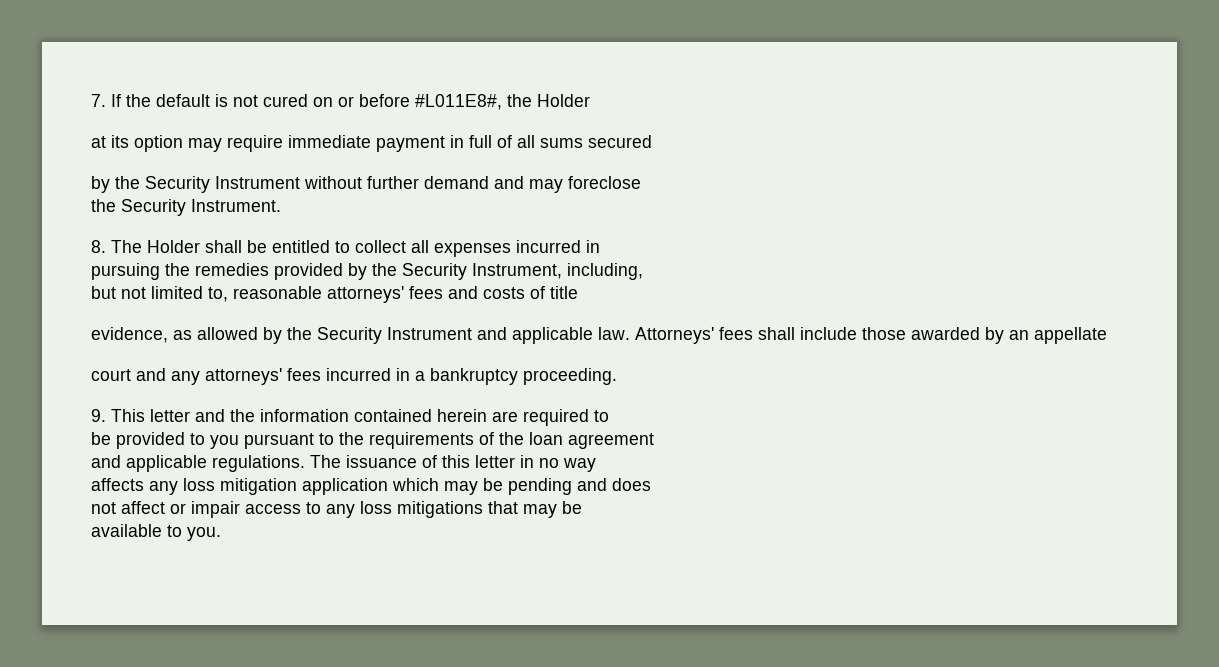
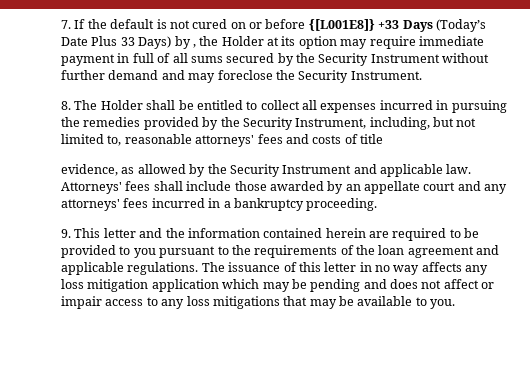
[415,94,502,110] #L011E8#, -> [308,19,486,32] [61,36,196,49] {[L001E8]} +33 Days (Today’s Date Plus 33 Days) by ,
(590, 100) // -> (264, 41) none
(652, 141) // -> (275, 58) none
(641, 182) // -> (273, 75) none
(600, 246) // -> (449, 105) none
(643, 271) // -> (430, 123) none
(1107, 335) // -> (420, 187) none
(609, 416) // -> (461, 233) none
(654, 441) // -> (474, 252) none
(596, 465) // -> (420, 270) none
(651, 484) // -> (418, 284) none
(582, 507) // -> (354, 301) none

